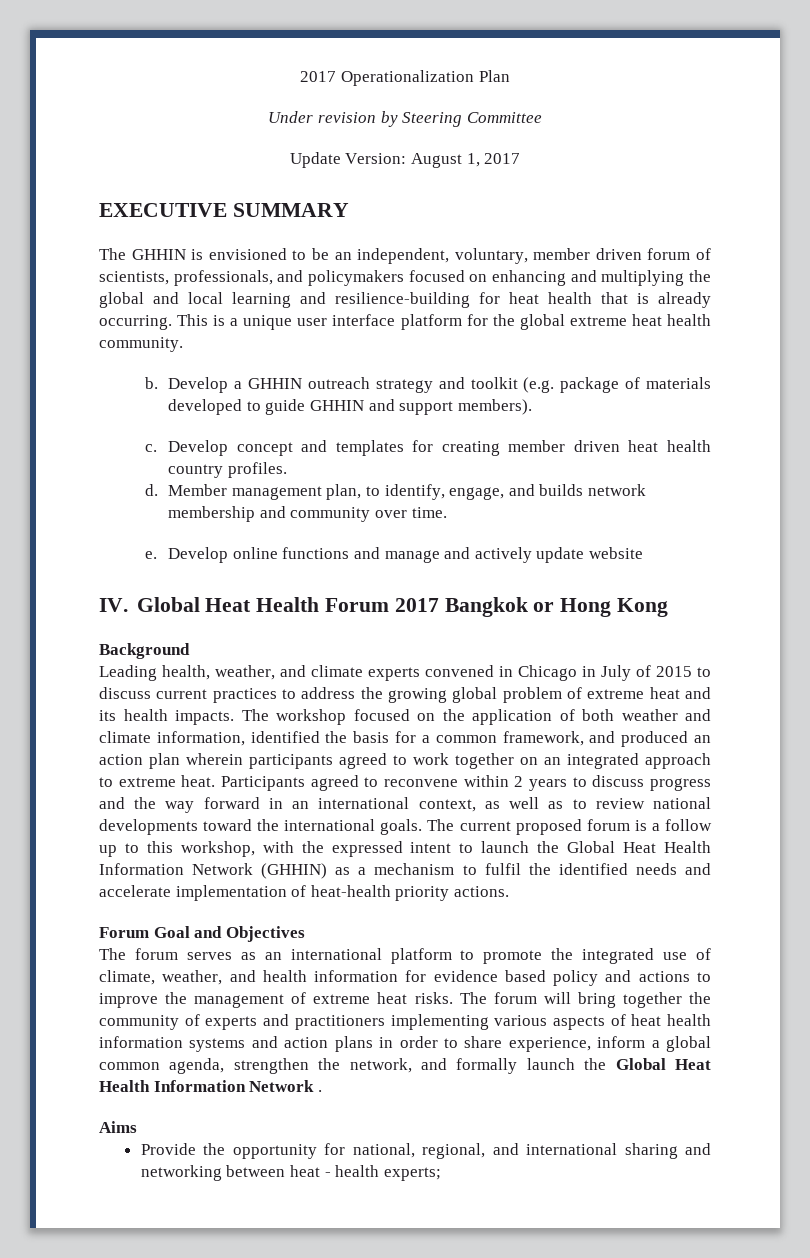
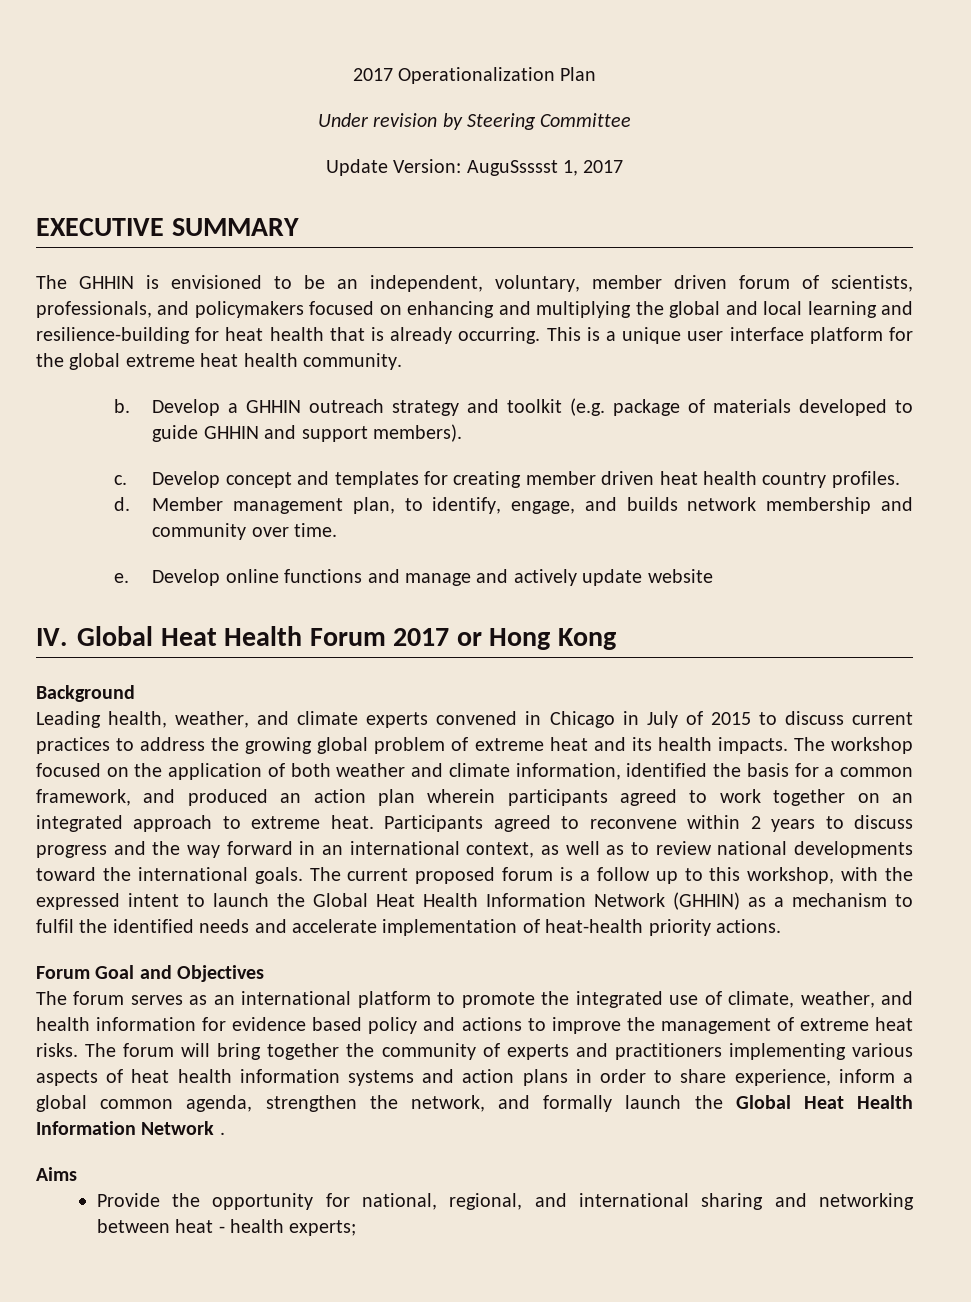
[410,153,462,168] August -> [466,160,558,176] AuguSsssst
[444,597,528,617] Bangkok -> (450, 637) none

